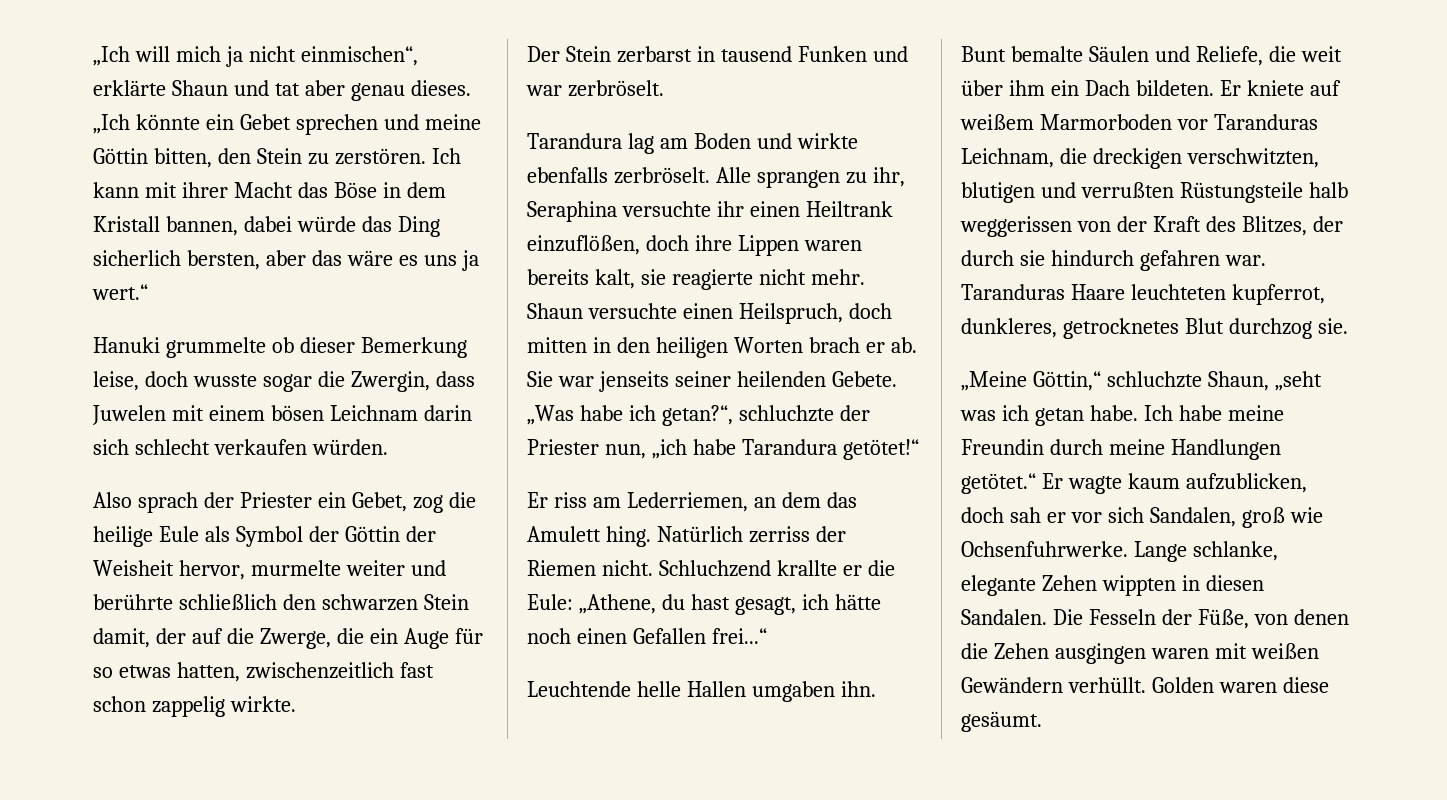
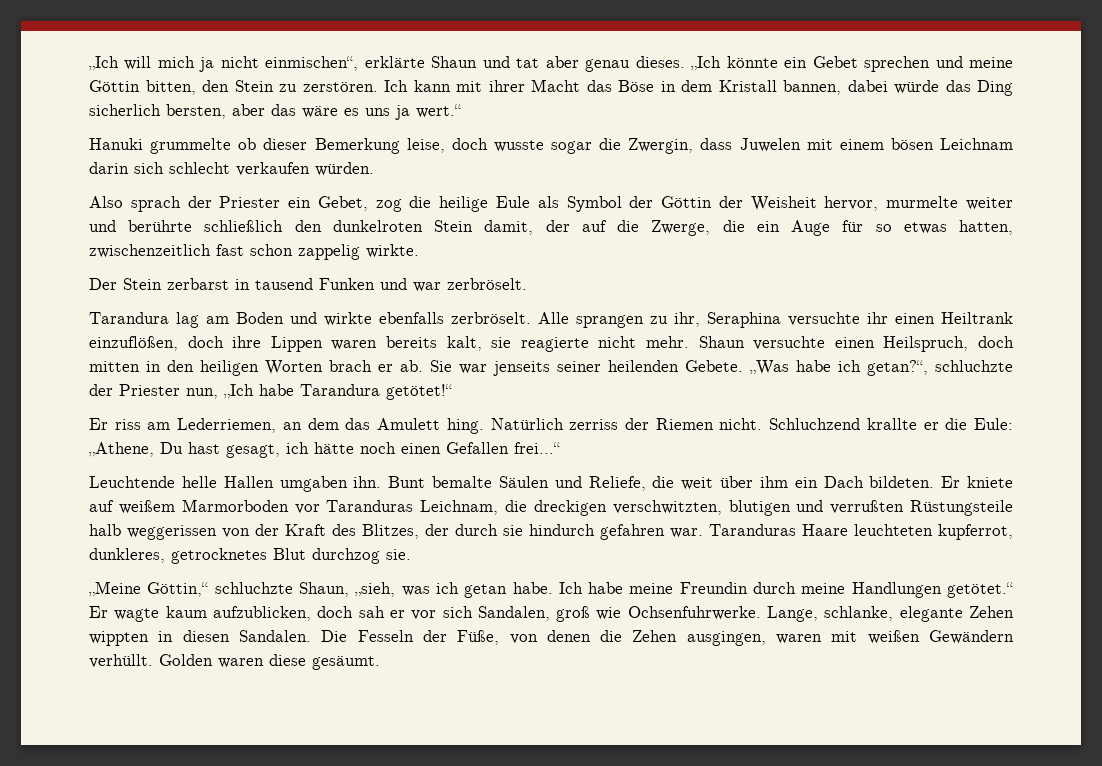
[321,594,418,611] schwarzen -> [332,220,423,232] dunkelroten
[651,439,687,459] „ich -> [224,384,254,399] „Ich
[661,594,685,610] du -> [160,442,183,454] Du
[1274,371,1322,391] „seht -> [355,582,396,597] „sieh,
[1133,541,1187,562] Lange -> [767,606,819,622] Lange,
[1054,643,1146,664] ausgingen -> [686,631,766,646] ausgingen,

